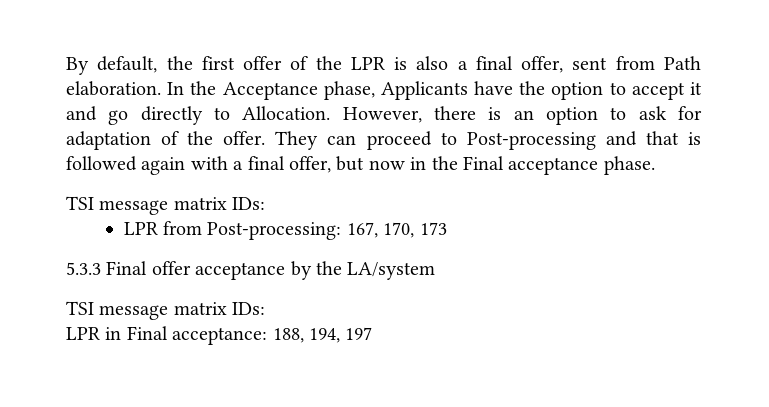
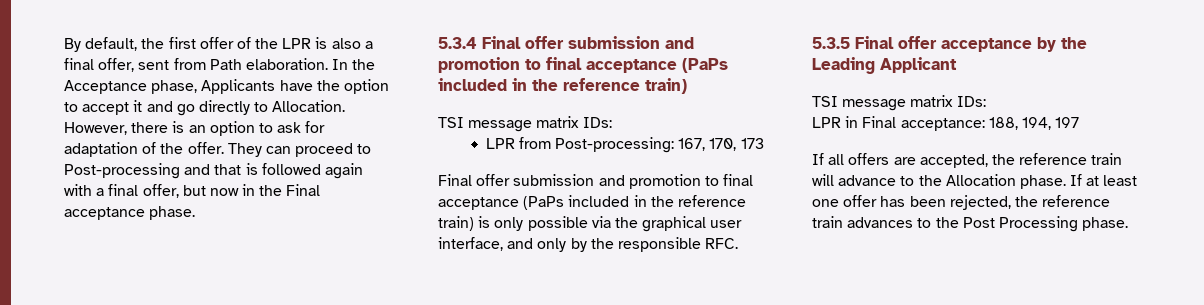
(655, 165) none -> [438,36,694,49] [438,57,728,73] [438,78,687,94] // 5.3.4 Final offer submission and promotion to final acceptance (PaPs included in the reference train)
[66,262,101,275] 5.3.3 -> [438,174,754,189] [438,195,746,210] [438,216,743,232] [438,237,739,252] [812,37,850,49] Final offer submission and promotion to final acceptance (PaPs included in the reference train) is only possible via the graphical user interface, and only by the responsible RFC. // 5.3.5
[347,262,436,280] LA/system -> [812,57,957,74] Leading Applicant
(373, 333) none -> [812,153,1123,168] [812,174,1138,189] [812,195,1111,210] [812,216,1129,232] // If all offers are accepted, the reference train will advance to the Allocation phase. If at least one offer has been rejected, the reference train advances to the Post Processing phase.

